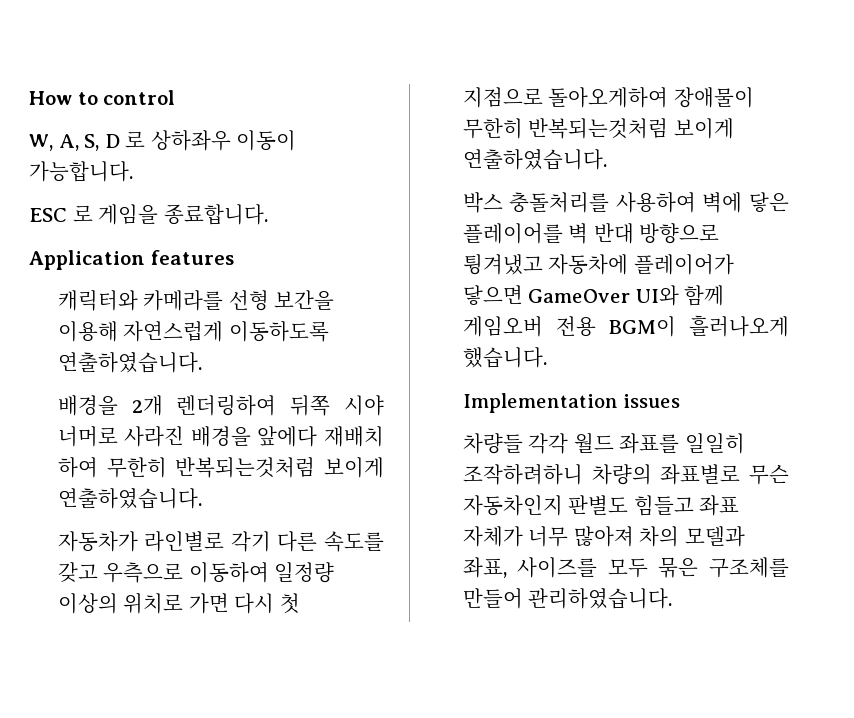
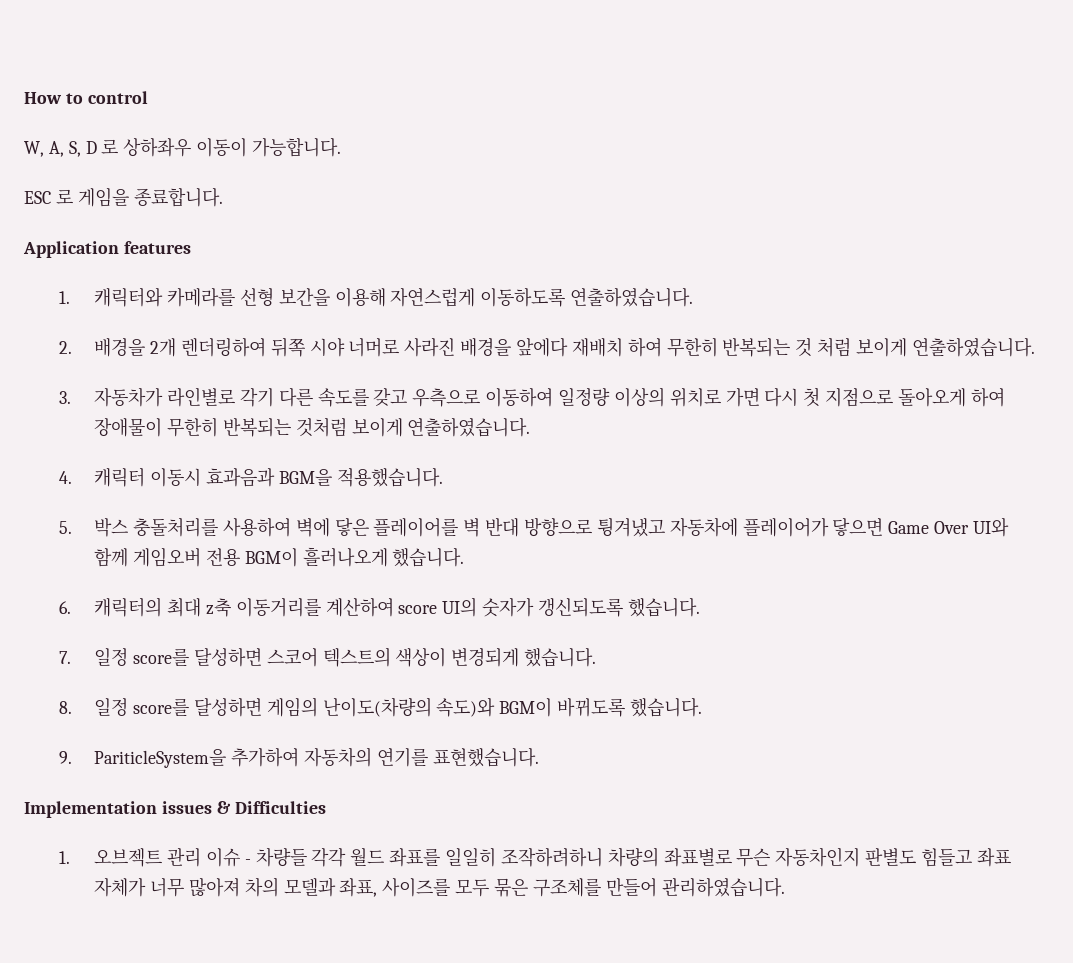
(234, 257) none -> [59,291,71,304] 1.
(202, 362) none -> [59,341,73,354] 2.
[175,457,385,478] [57,488,202,509] 반복되는것처럼 보이게 연출하였습니다. // -> [722,337,1035,357] [59,391,72,404] 반복되는 것 처럼 보이게 연출하였습니다. // 3.
[548,87,754,108] [462,118,734,139] [462,149,607,170] 돌아오게하여 장애물이 무한히 반복되는것처럼 보이게 연출하였습니다. // -> [898,388,1005,407] [94,417,531,437] [59,467,443,487] [59,521,73,534] 돌아오게 하여 장애물이 무한히 반복되는 것처럼 보이게 연출하였습니다. // 4. 캐릭터 이동시 효과음과 BGM을 적용했습니다. // 5.
[528,289,631,303] GameOver -> [888,521,970,534] Game Over
[462,393,681,413] Implementation issues // -> [59,597,700,617] [59,647,597,667] [59,697,703,717] [59,747,539,768] [24,801,326,818] [59,848,251,867] 6. 캐릭터의 최대 z축 이동거리를 계산하여 score UI의 숫자가 갱신되도록 했습니다. // 7. 일정 score를 달성하면 스코어 텍스트의 색상이 변경되게 했습니다. // 8. 일정 score를 달성하면 게임의 난이도(차량의 속도)와 BGM이 바뀌도록 했습니다. // 9. PariticleSystem을 추가하여 자동차의 연기를 표현했습니다. // Implementation issues & Difficulties // 1. 오브젝트 관리 이슈 -

